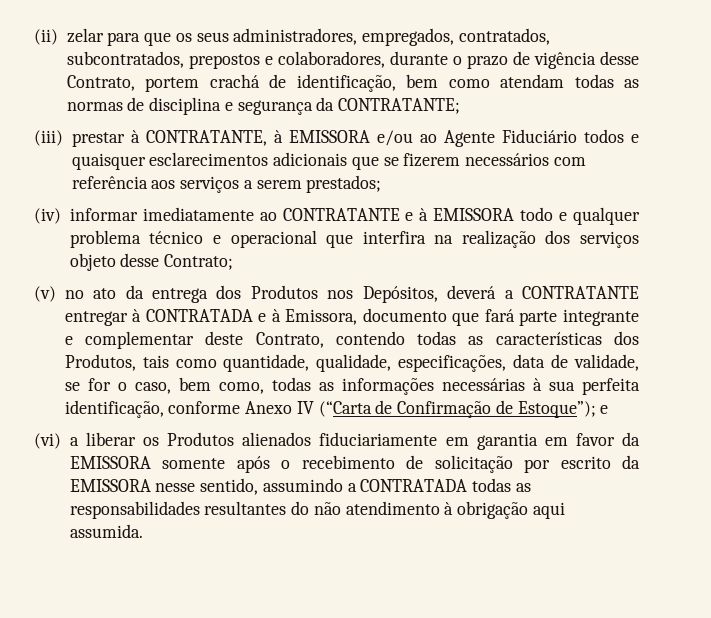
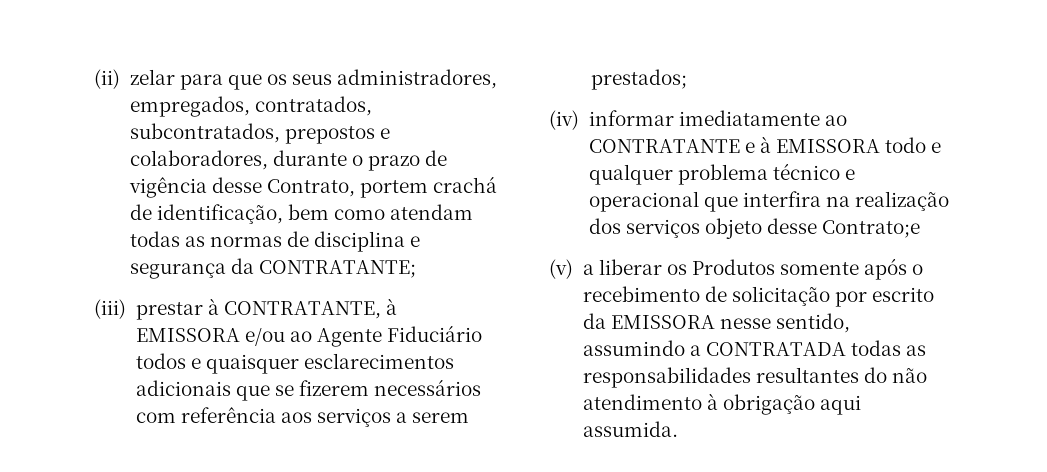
[164,254,234,270] [34,285,639,303] [64,308,639,326] [64,331,639,349] [64,354,639,372] [64,377,640,395] [64,400,609,418] [34,432,640,450] [69,456,151,469] Contrato; // (v) no ato da entrega dos Produtos nos Depósitos, deverá a CONTRATANTE entregar à CONTRATADA e à Emissora, documento que fará parte integrante e complementar deste Contrato, contendo todas as características dos Produtos, tais como quantidade, qualidade, especificações, data de validade, se for o caso, bem como, todas as informações necessárias à sua perfeita identificação, conforme Anexo IV (“Carta de Confirmação de Estoque”); e // (vi) a liberar os Produtos alienados fiduciariamente em garantia em favor da EMISSORA -> [822,220,921,238] [549,259,775,279] Contrato;e // (v) a liberar os Produtos

